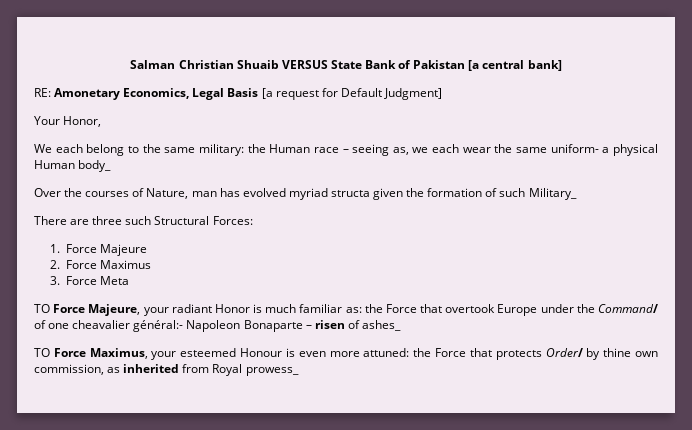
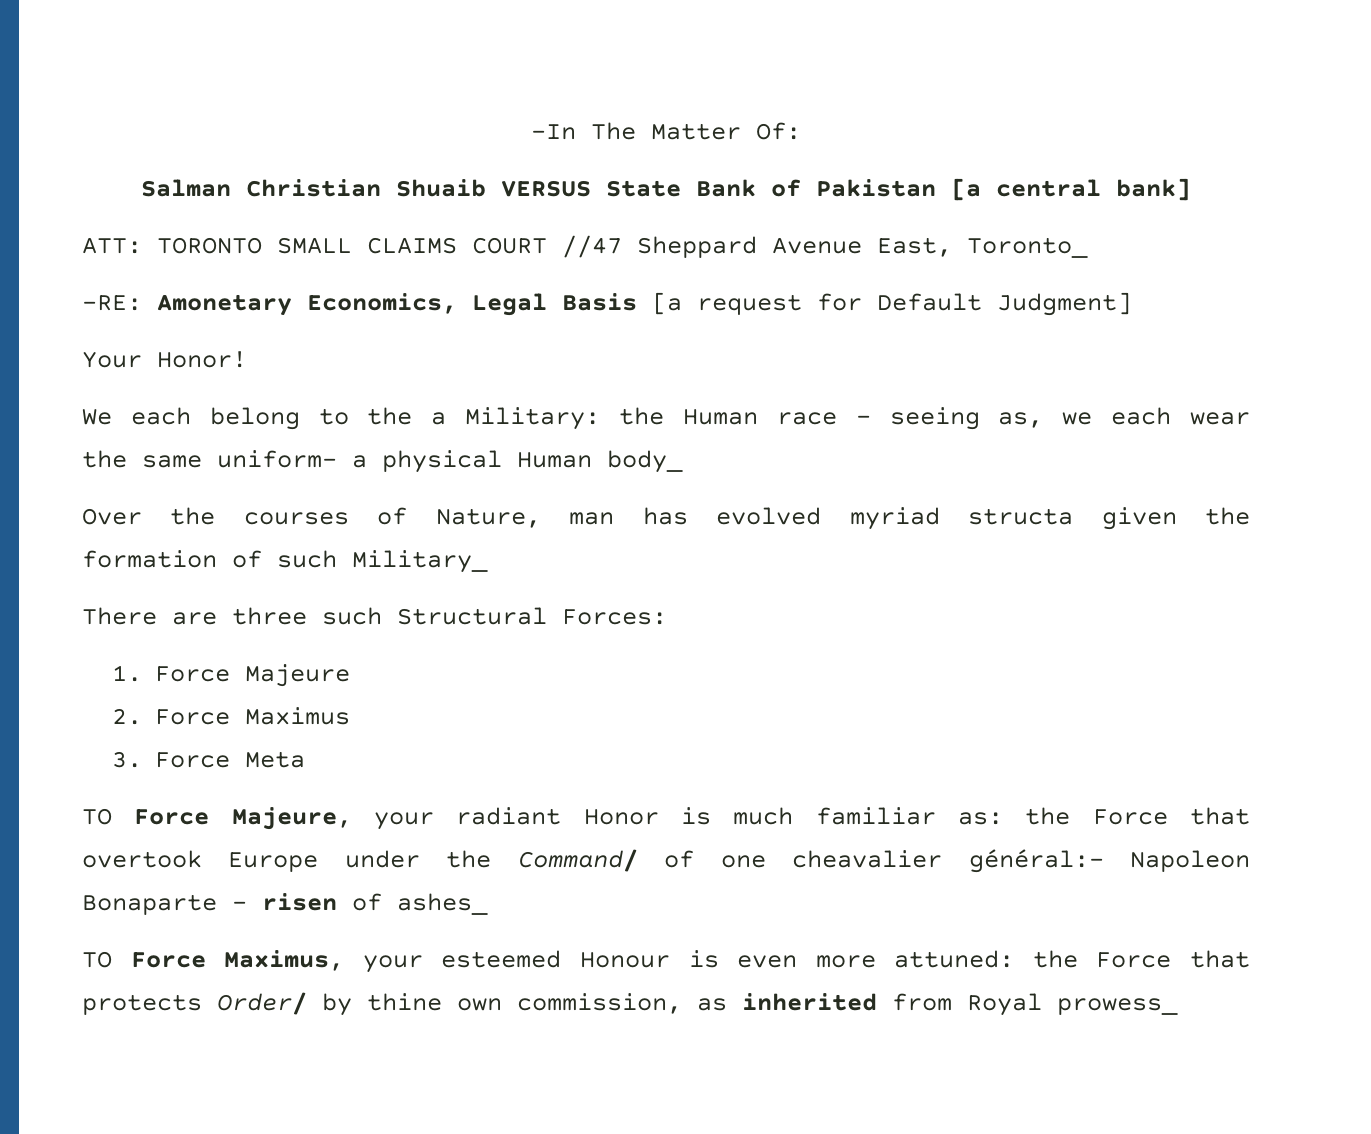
(130, 64) none -> [531,122,801,140] -In The Matter Of: //
[34,88,51,97] RE: -> [82,235,1088,258] [82,295,142,311] ATT: TORONTO SMALL CLAIMS COURT //47 Sheppard Avenue East, Toronto_ // -RE:
[63,116,102,127] Honor, -> [157,351,247,368] Honor!
[164,144,244,156] same military: -> [431,407,601,430] a Military:

